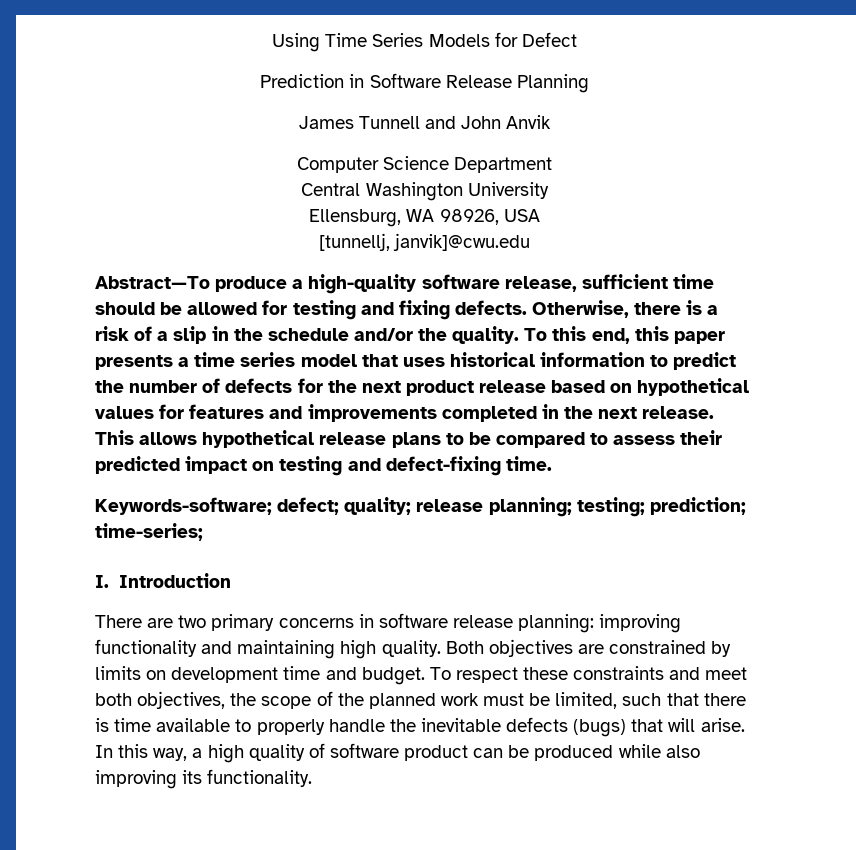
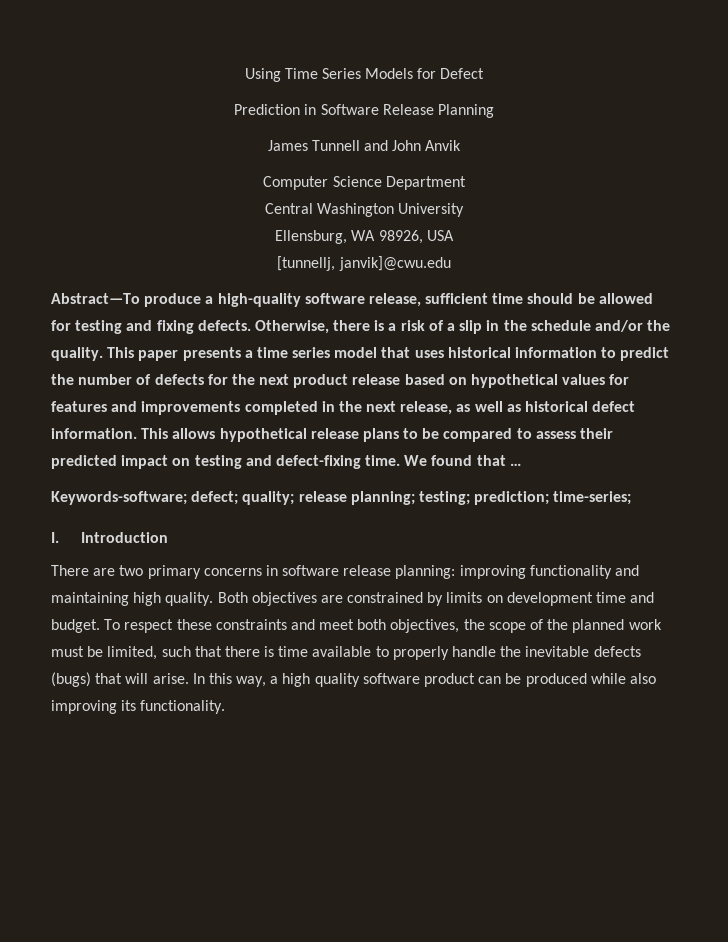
[524,326,669,344] To this end, this -> [107,347,135,358] This
[642,406,715,419] release. -> [400,401,636,415] [51,428,137,439] release, as well as historical defect information.
(552, 463) none -> [404,455,521,466] We found that …
[308,743,325,758] of -> (360, 680) none

